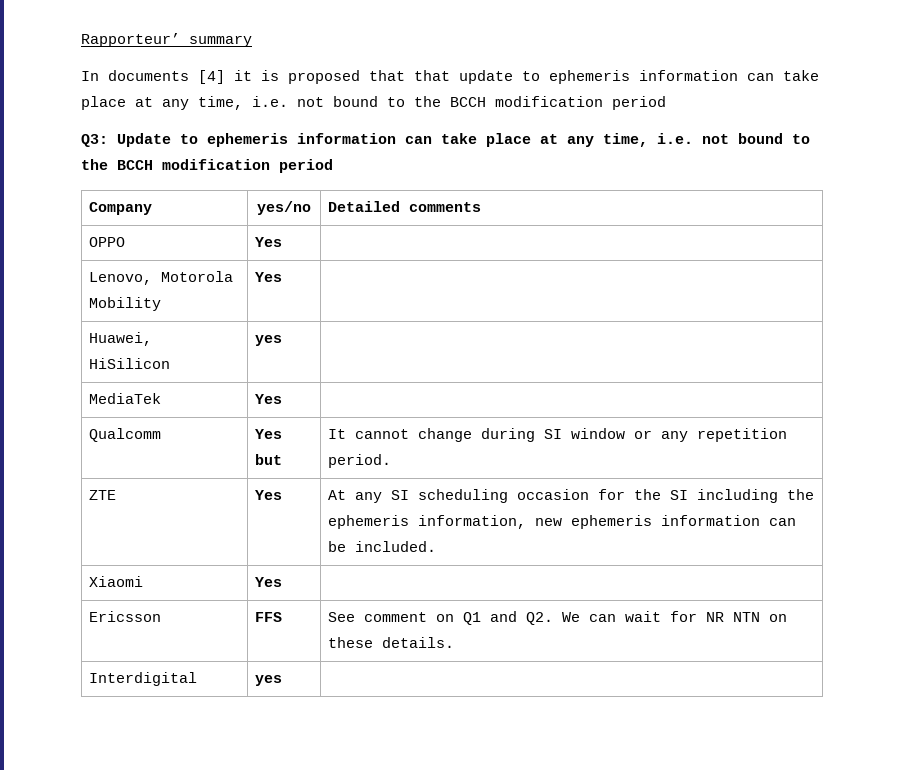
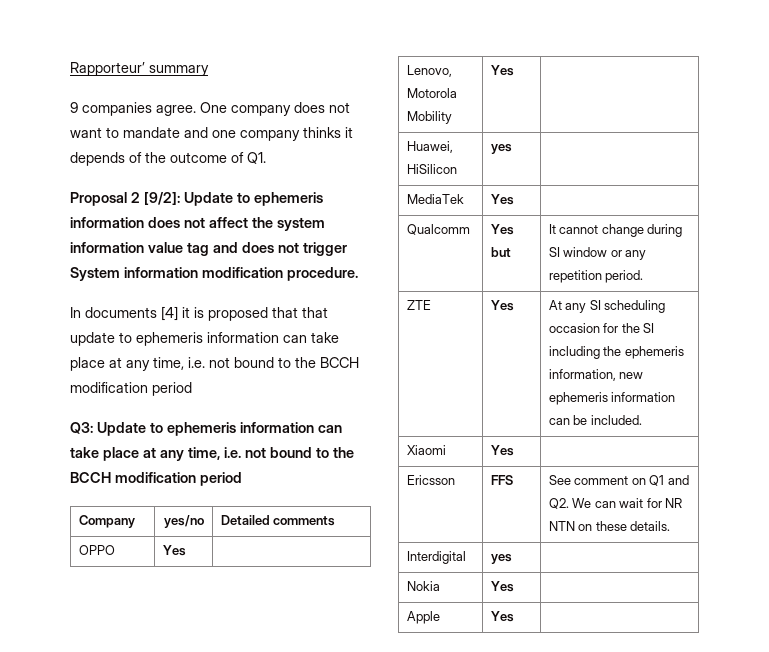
(252, 41) none -> [70,102,350,116] [70,127,353,141] [70,152,266,166] [70,192,323,206] [70,217,325,231] [70,242,347,256] [70,267,358,281] // 9 companies agree. One company does not want to mandate and one company thinks it depends of the outcome of Q1. // Proposal 2 [9/2]: Update to ephemeris information does not affect the system information value tag and does not trigger System information modification procedure.
(282, 680) none -> [406,581,440,591] [490,581,514,592] [406,611,440,624] [490,611,514,622] // Nokia | Yes | // Apple | Yes |

